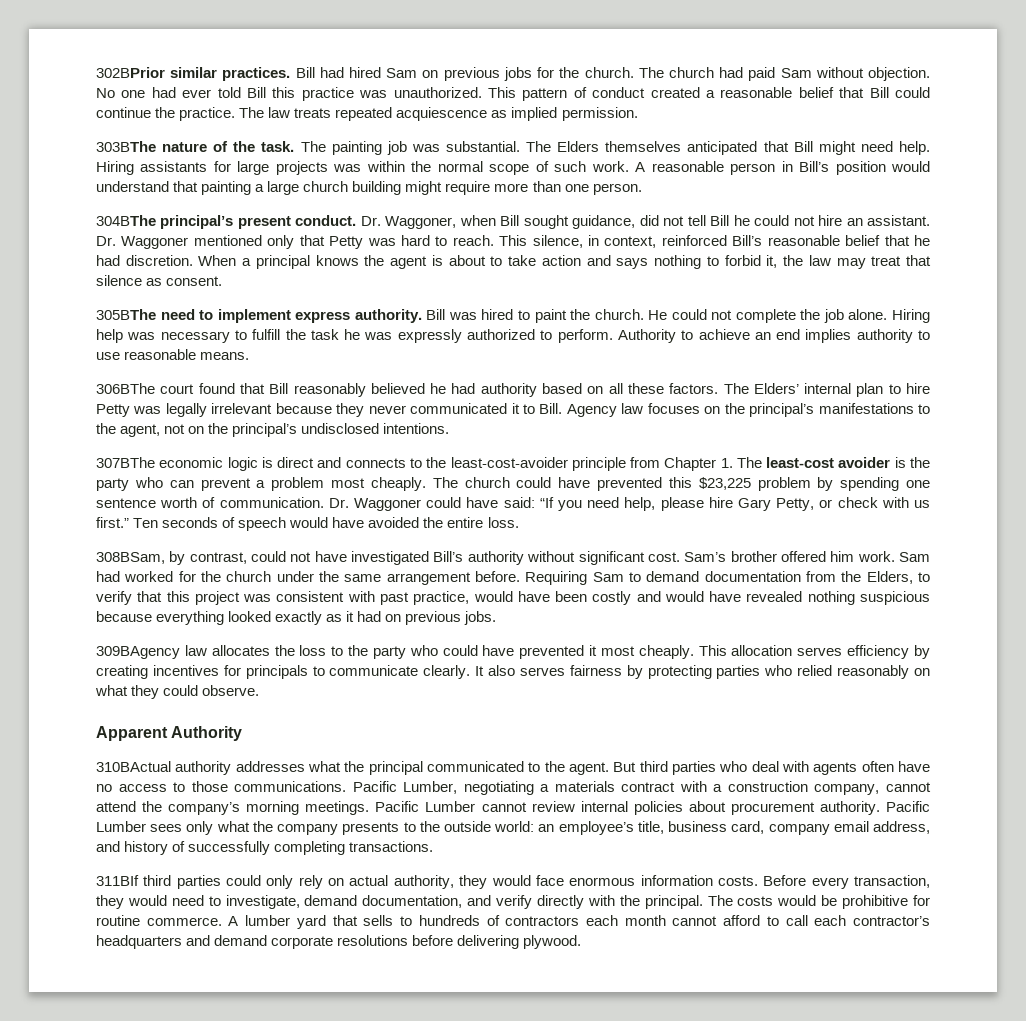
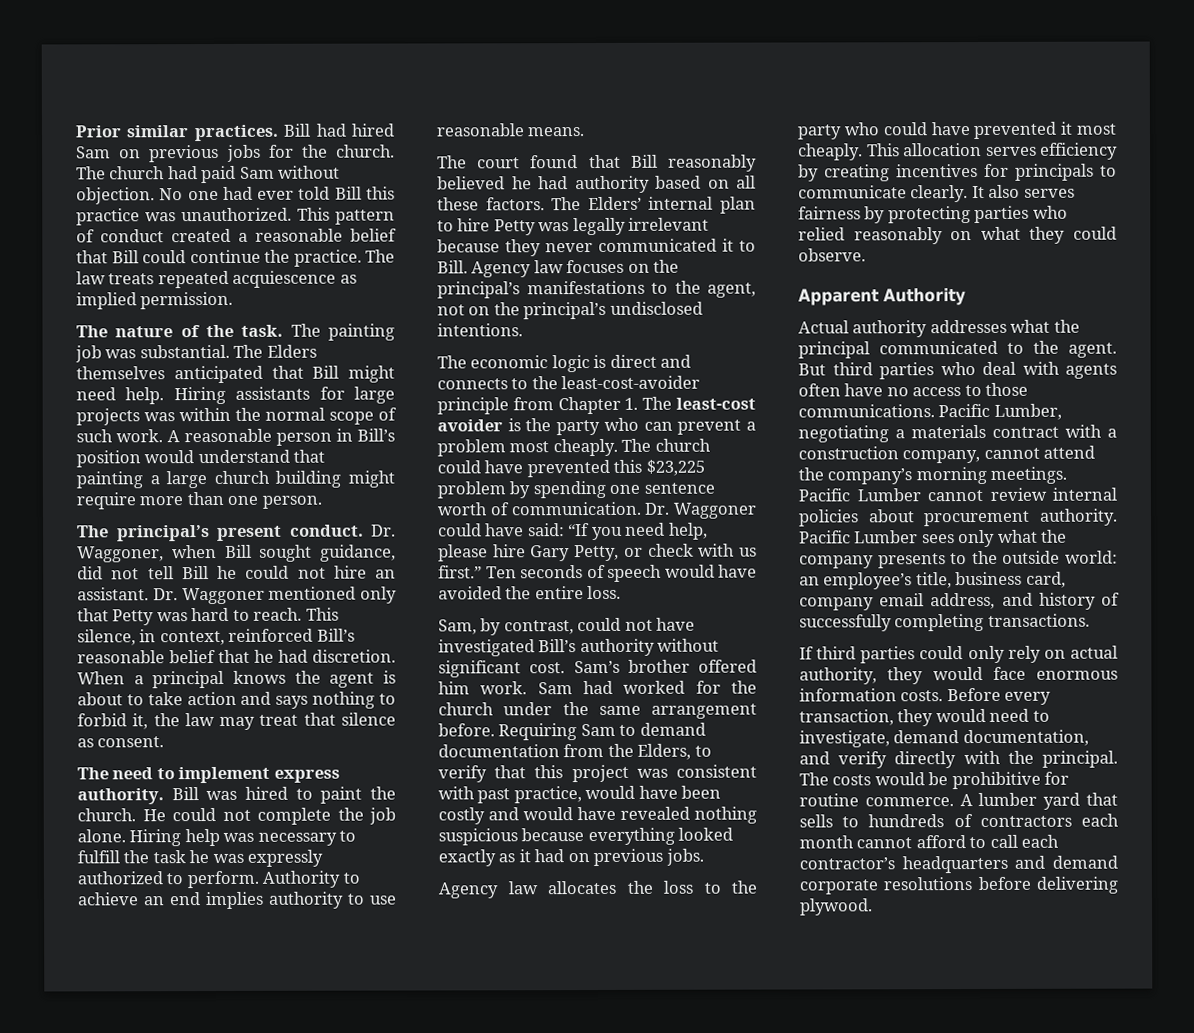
[96,67,165,78] 302BPrior -> [75,125,122,138] Prior
[96,141,156,152] 303BThe -> [76,325,108,338] The
[96,215,156,226] 304BThe -> [77,525,109,538] The
[96,309,156,320] 305BThe -> [77,767,109,780] The
[96,383,155,394] 306BThe -> [437,155,467,169] The
[96,457,155,468] 307BThe -> [437,355,467,369] The
[96,552,165,564] 308BSam, -> [438,619,477,635] Sam,
[96,646,180,659] 309BAgency -> [438,882,498,899] Agency
[96,761,171,772] 310BActual -> [798,320,849,334] Actual
[96,875,139,886] 311BIf -> [799,646,814,660] If

